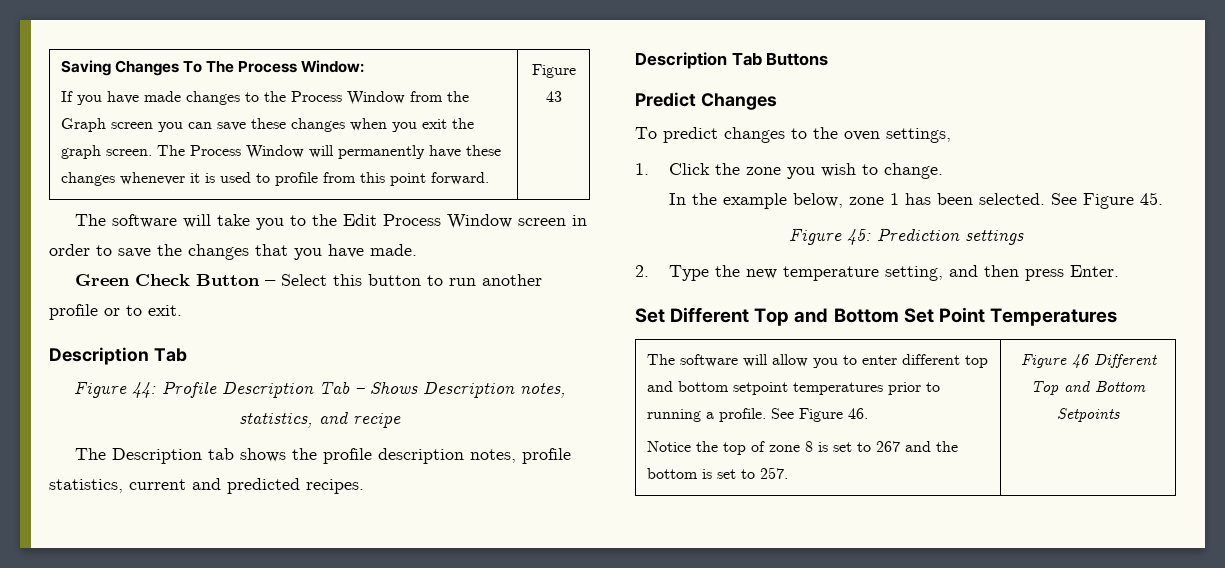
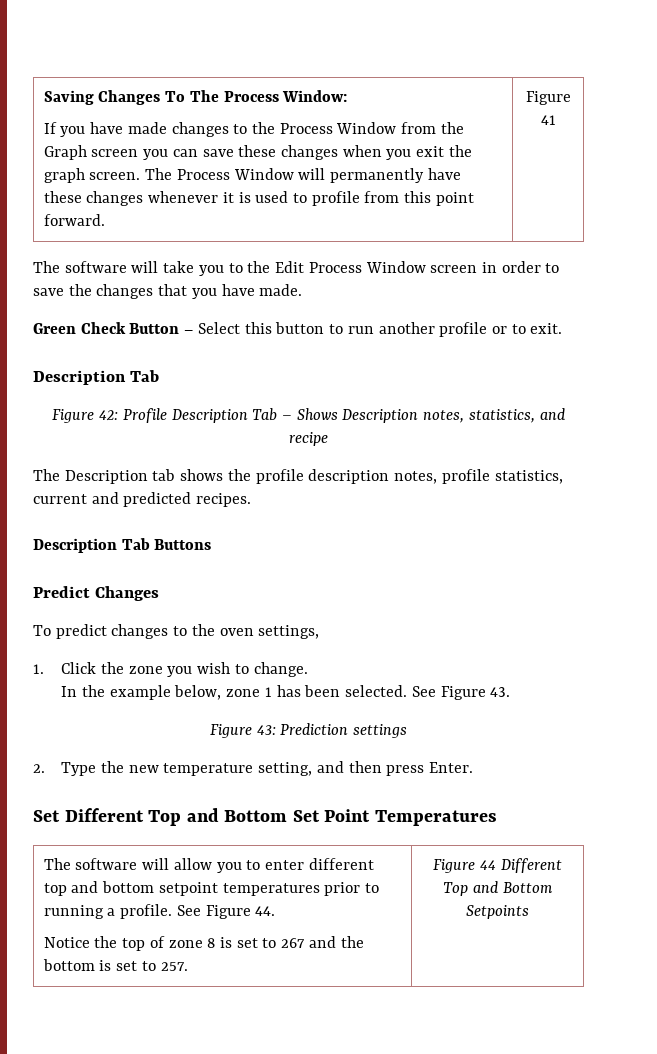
[545,91,562,102] 43 -> [540,115,556,125] 41
[131,382,156,398] 44: -> [99,410,119,421] 42:
[1139,192,1163,205] [788,228,871,245] 45. // Figure 45: -> [490,687,511,697] [209,724,276,738] 43. // Figure 43:
[847,408,868,419] 46. -> [255,906,276,916] 44.
[1071,354,1090,368] 46 -> [480,860,497,870] 44

